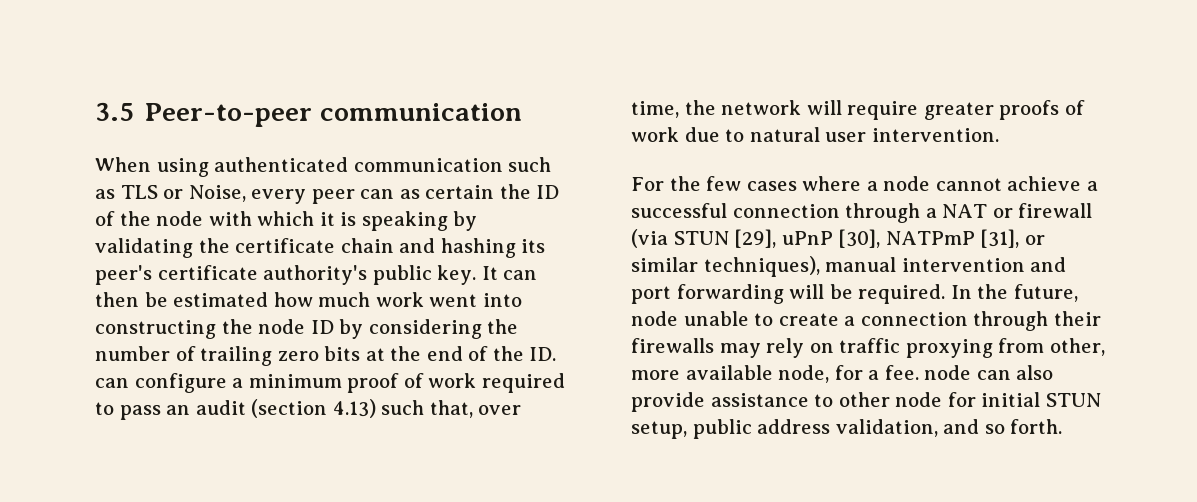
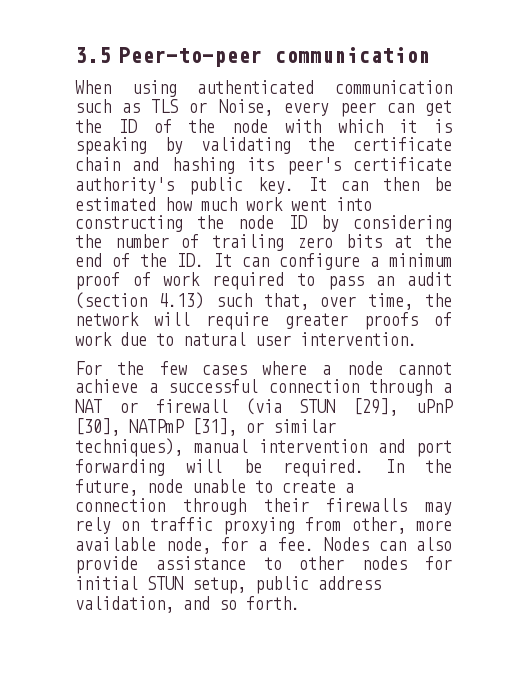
[399,185,495,199] as certain -> [425,100,452,116] get
(557, 354) none -> [214,253,232,267] It
[924,365,972,380] node -> [323,537,369,551] Nodes
[895,392,943,407] node -> [362,556,408,570] nodes

